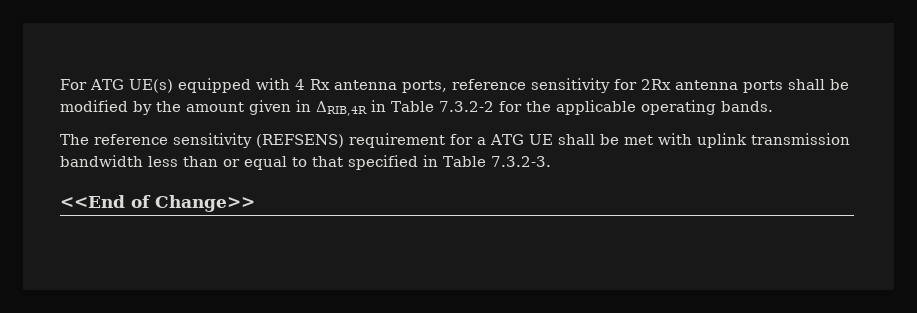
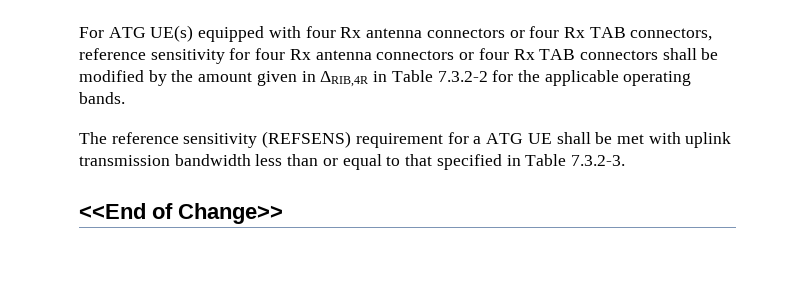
[295,78,783,93] 4 Rx antenna ports, reference sensitivity for 2Rx antenna ports -> [305,26,713,41] [79,48,658,64] four Rx antenna connectors or four Rx TAB connectors, reference sensitivity for four Rx antenna connectors or four Rx TAB connectors

